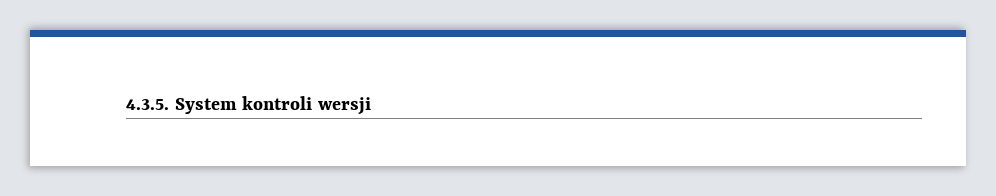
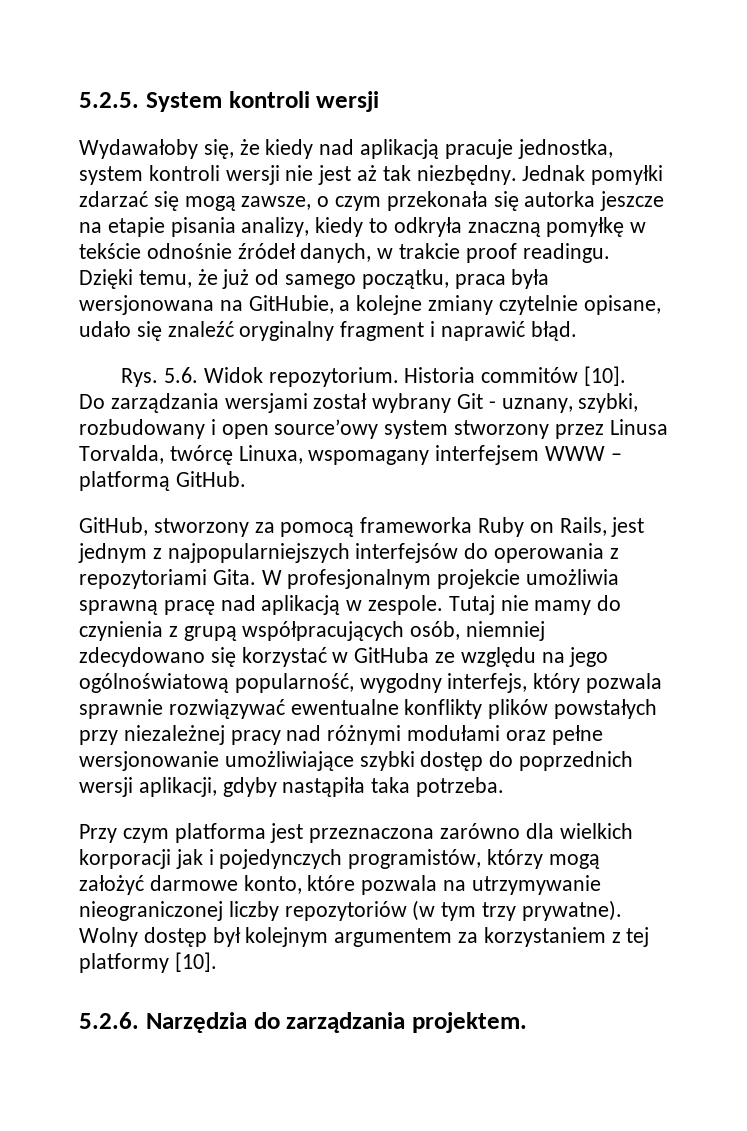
[126,99,169,110] 4.3.5. -> [79,92,139,108] 5.2.5.
(371, 106) none -> [79,139,613,159] [79,165,664,185] [79,191,665,211] [79,217,647,237] [79,243,610,263] [79,269,550,289] [79,295,661,315] [79,321,577,341] [121,366,626,387] [79,393,639,413] [79,419,668,439] [79,445,622,465] [79,471,246,491] [79,517,645,537] [78,543,619,563] [79,569,620,589] [79,595,622,615] [79,621,546,641] [79,647,609,667] [79,673,663,693] [79,699,658,719] [79,725,603,745] [79,751,634,771] [79,777,505,797] [79,823,633,843] [79,849,600,869] [79,875,601,895] [79,900,622,921] [79,927,650,947] [79,952,217,973] [79,1012,527,1033] // Wydawałoby się, że kiedy nad aplikacją pracuje jednostka, system kontroli wersji nie jest aż tak niezbędny. Jednak pomyłki zdarzać się mogą zawsze, o czym przekonała się autorka jeszcze na etapie pisania analizy, kiedy to odkryła znaczną pomyłkę w tekście odnośnie źródeł danych, w trakcie proof readingu. Dzięki temu, że już od samego początku, praca była wersjonowana na GitHubie, a kolejne zmiany czytelnie opisane, udało się znaleźć oryginalny fragment i naprawić błąd. // Rys. 5.6. Widok repozytorium. Historia commitów [10]. // Do zarządzania wersjami został wybrany Git - uznany, szybki, rozbudowany i open source’owy system stworzony przez Linusa Torvalda, twórcę Linuxa, wspomagany interfejsem WWW – platformą GitHub. // GitHub, stworzony za pomocą frameworka Ruby on Rails, jest jednym z najpopularniejszych interfejsów do operowania z repozytoriami Gita. W profesjonalnym projekcie umożliwia sprawną pracę nad aplikacją w zespole. Tutaj nie mamy do czynienia z grupą współpracujących osób, niemniej zdecydowano się korzystać w GitHuba ze względu na jego ogólnoświatową popularność, wygodny interfejs, który pozwala sprawnie rozwiązywać ewentualne konflikty plików powstałych przy niezależnej pracy nad różnymi modułami oraz pełne wersjonowanie umożliwiające szybki dostęp do poprzednich wersji aplikacji, gdyby nastąpiła taka potrzeba. // Przy czym platforma jest przeznaczona zarówno dla wielkich korporacji jak i pojedynczych programistów, którzy mogą założyć darmowe konto, które pozwala na utrzymywanie nieograniczonej liczby repozytoriów (w tym trzy prywatne). Wolny dostęp był kolejnym argumentem za korzystaniem z tej platformy [10]. // 5.2.6. Narzędzia do zarządzania projektem.

